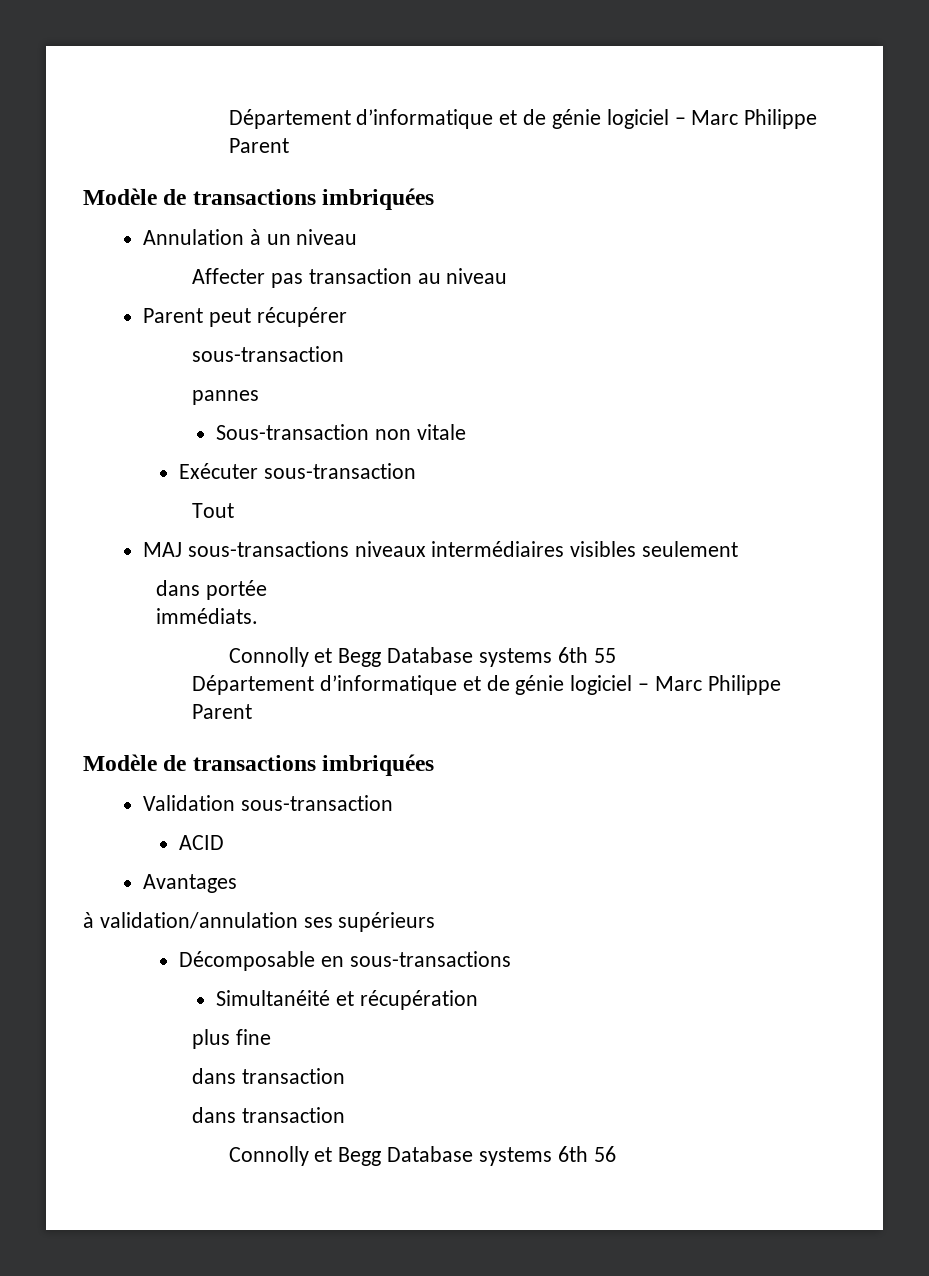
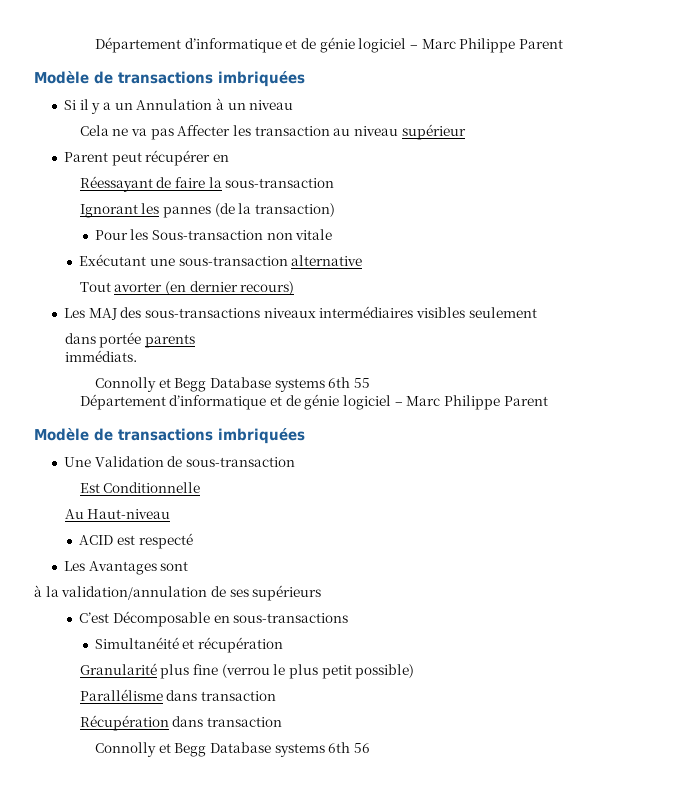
(435, 199) none -> [64,99,133,114] Si il y a un
[192,268,304,288] Affecter pas -> [79,125,252,140] Cela ne va pas Affecter les
(508, 276) none -> [401,124,466,140] supérieur
[192,346,345,362] // sous-transaction // -> [213,154,230,162] [79,176,335,192] [79,203,160,218] en // Réessayant de faire la sous-transaction // Ignorant les
(260, 397) // -> [214,203,336,217] [94,229,149,240] (de la transaction) // Pour les
[179,463,417,479] Exécuter sous-transaction -> [79,254,363,266] Exécutant une sous-transaction alternative
[143,542,183,557] // MAJ -> [114,281,295,295] [64,307,142,320] avorter (en dernier recours) // Les MAJ des
(267, 590) none -> [144,334,195,348] parents
[143,795,393,811] [179,835,225,850] Validation sous-transaction // ACID // -> [64,456,296,467] [79,482,201,493] [64,509,171,519] [79,533,193,549] [64,561,86,571] Une Validation de sous-transaction // Est Conditionnelle // Au Haut-niveau // ACID est respecté // Les
[83,912,298,929] // à validation/annulation -> [160,561,189,571] [34,585,226,600] sont // à la validation/annulation de
(436, 922) none -> [79,612,110,623] C’est
(478, 1000) none -> [79,663,157,675] Granularité
[192,1068,346,1084] // dans transaction // -> [221,664,415,679] [79,689,277,701] [79,715,169,731] (verrou le plus petit possible) // Parallélisme dans transaction // Récupération

